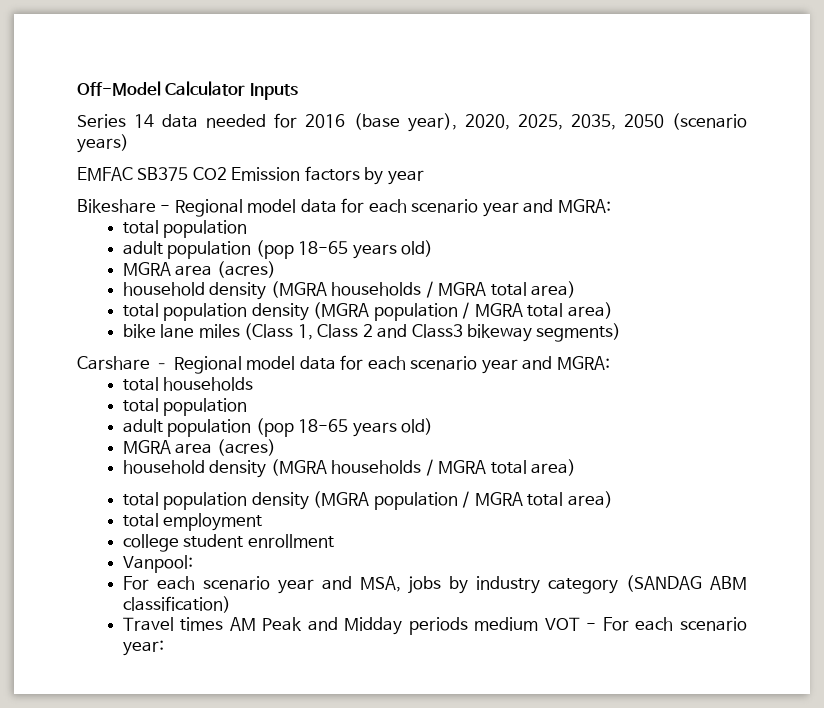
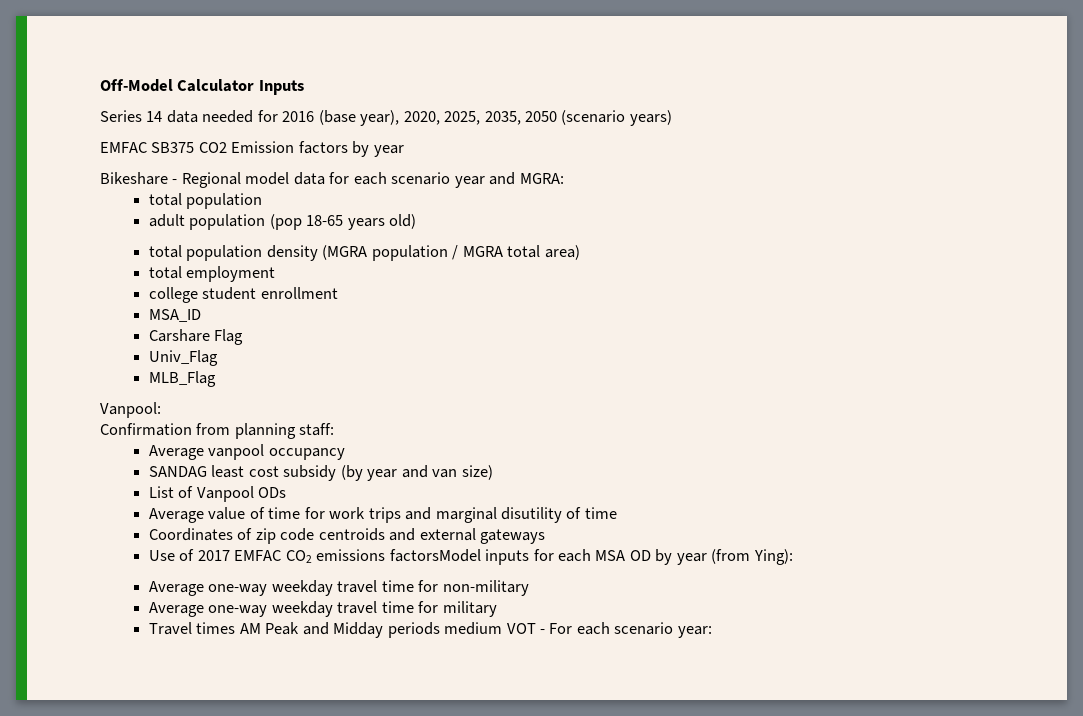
[122,261,276,278] [122,281,577,300] [122,302,613,321] [122,323,622,342] [77,355,610,374] [122,377,254,391] [122,398,248,416] [122,418,434,437] [122,439,276,456] [122,459,577,478] // MGRA area (acres) // household density (MGRA households / MGRA total area) // total population density (MGRA population / MGRA total area) // bike lane miles (Class 1, Class 2 and Class3 bikeway segments) // Carshare – Regional model data for each scenario year and MGRA: // total households // total population // adult population (pop 18-65 years old) // MGRA area (acres) // household density (MGRA households / MGRA total area) -> (417, 221) none
[122,555,193,573] [122,575,747,594] [122,596,231,613] Vanpool: // For each scenario year and MSA, jobs by industry category (SANDAG ABM classification) -> [148,309,201,322] [148,329,244,345] [148,350,218,366] [148,371,216,387] [100,402,161,418] [100,423,335,439] [148,444,345,460] [148,465,493,481] [148,486,287,502] [148,507,617,523] [148,528,546,544] [148,549,793,565] [148,580,529,596] [148,601,497,617] MSA_ID // Carshare Flag // Univ_Flag // MLB_Flag // Vanpool: // Confirmation from planning staff: // Average vanpool occupancy // SANDAG least cost subsidy (by year and van size) // List of Vanpool ODs // Average value of time for work trips and marginal disutility of time // Coordinates of zip code centroids and external gateways // Use of 2017 EMFAC CO2 emissions factorsModel inputs for each MSA OD by year (from Ying): // Average one-way weekday travel time for non-military // Average one-way weekday travel time for military

